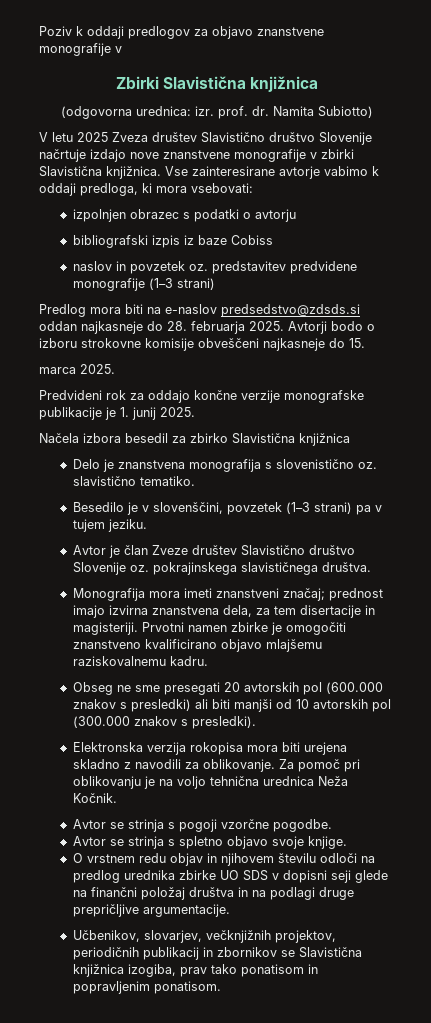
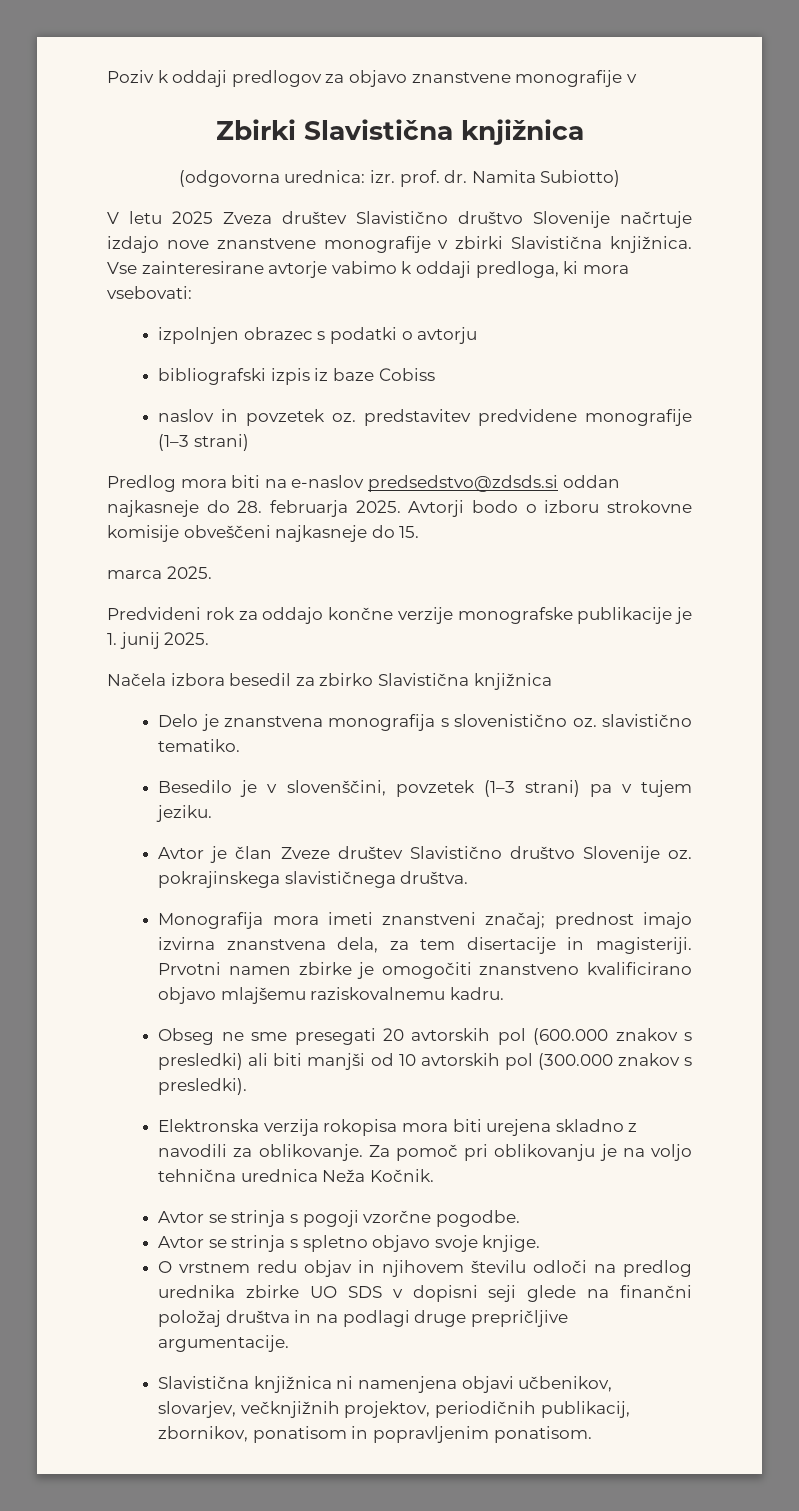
[72,930,336,943] [72,947,362,960] [72,964,237,977] Učbenikov, slovarjev, večknjižnih projektov, periodičnih publikacij in zbornikov se Slavistična knjižnica izogiba, prav tako -> [158,1376,613,1393] [158,1401,630,1418] [158,1426,249,1442] Slavistična knjižnica ni namenjena objavi učbenikov, slovarjev, večknjižnih projektov, periodičnih publikacij, zbornikov,

